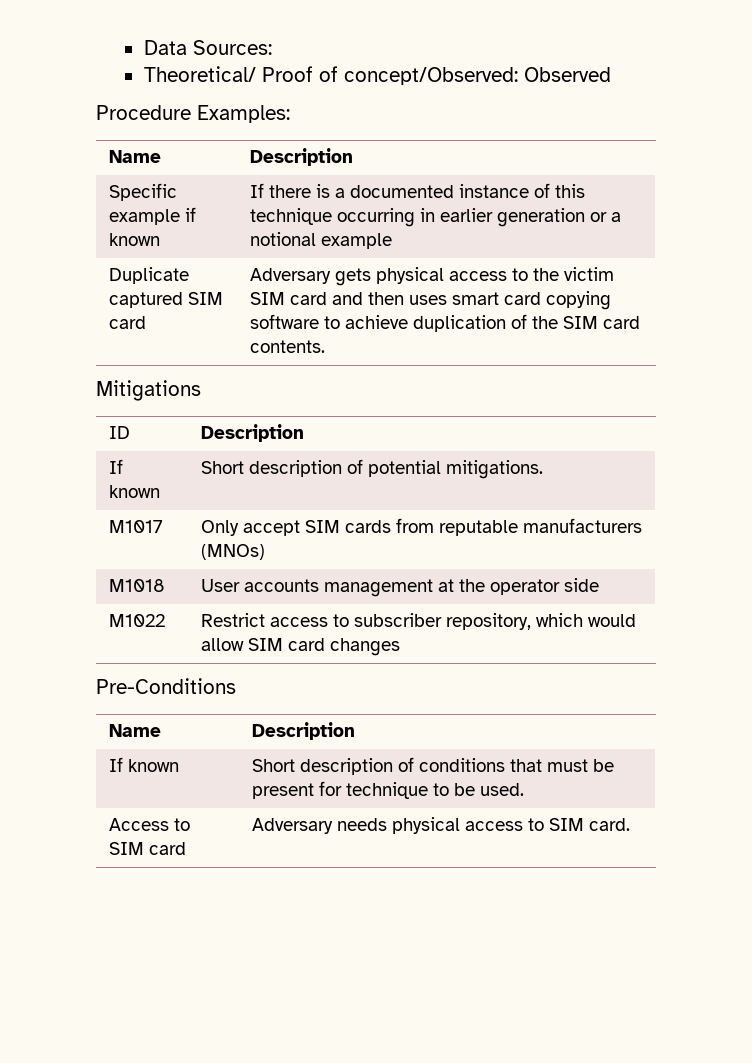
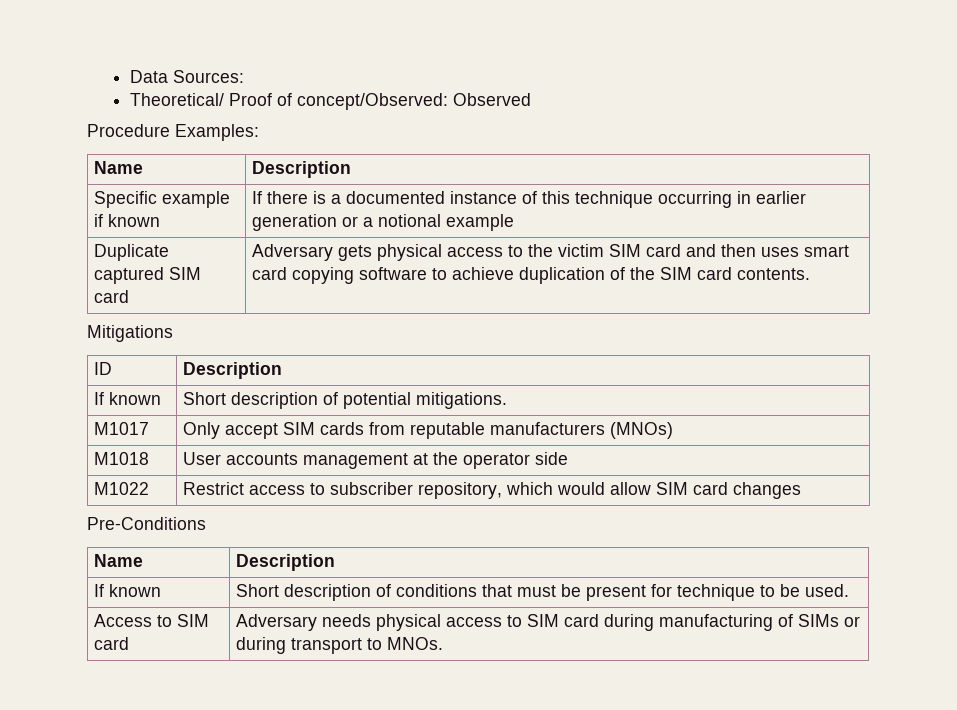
[589,818,631,831] card. -> [564,614,861,631] [236,637,444,654] card during manufacturing of SIMs or during transport to MNOs.

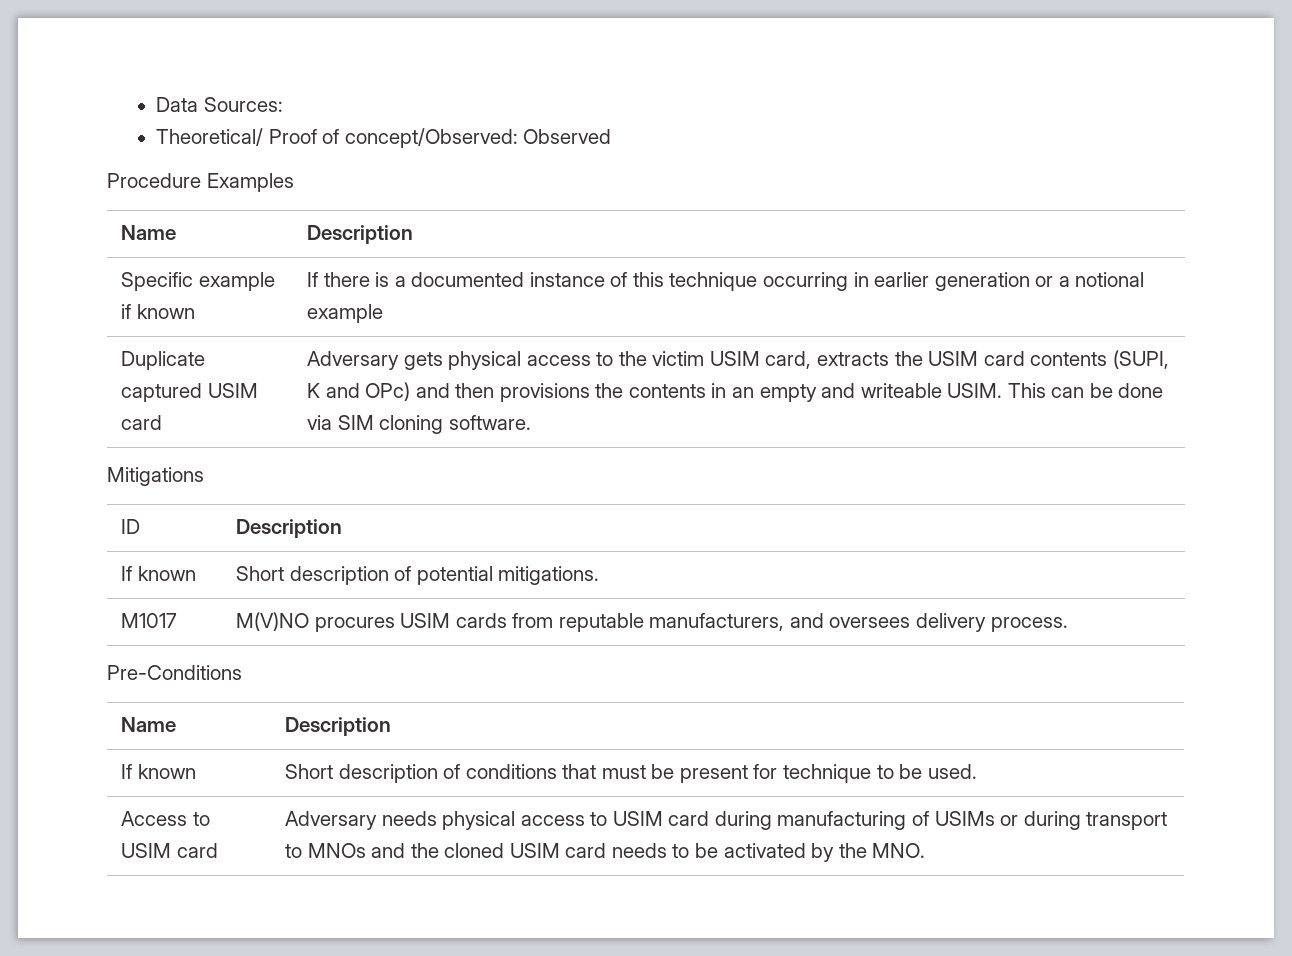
[175,124,259,141] Examples: -> [206,173,294,192] Examples
[169,267,202,280] SIM -> [207,383,258,398] USIM
[609,244,850,257] [252,267,811,284] SIM card and then uses smart card copying software to achieve duplication of the SIM card contents. -> [709,350,1169,369] [307,382,1164,402] [307,415,531,434] USIM card, extracts the USIM card contents (SUPI, K and OPc) and then provisions the contents in an empty and writeable USIM. This can be done via SIM cloning software.
[183,422,674,439] [94,452,150,465] [183,452,569,469] [94,482,150,495] [183,482,802,499] Only accept SIM cards from reputable manufacturers (MNOs) // M1018 | User accounts management at the operator side // M1022 | Restrict access to subscriber repository, which would allow SIM card changes -> [236,612,1068,632] M(V)NO procures USIM cards from reputable manufacturers, and oversees delivery process.
[177,614,210,627] SIM -> [121,843,172,858] USIM
[527,614,560,627] SIM -> [612,811,663,826] USIM
[798,614,840,627] SIMs -> [934,811,995,826] USIMs
[387,637,444,650] MNOs. -> [307,843,926,862] MNOs and the cloned USIM card needs to be activated by the MNO.

